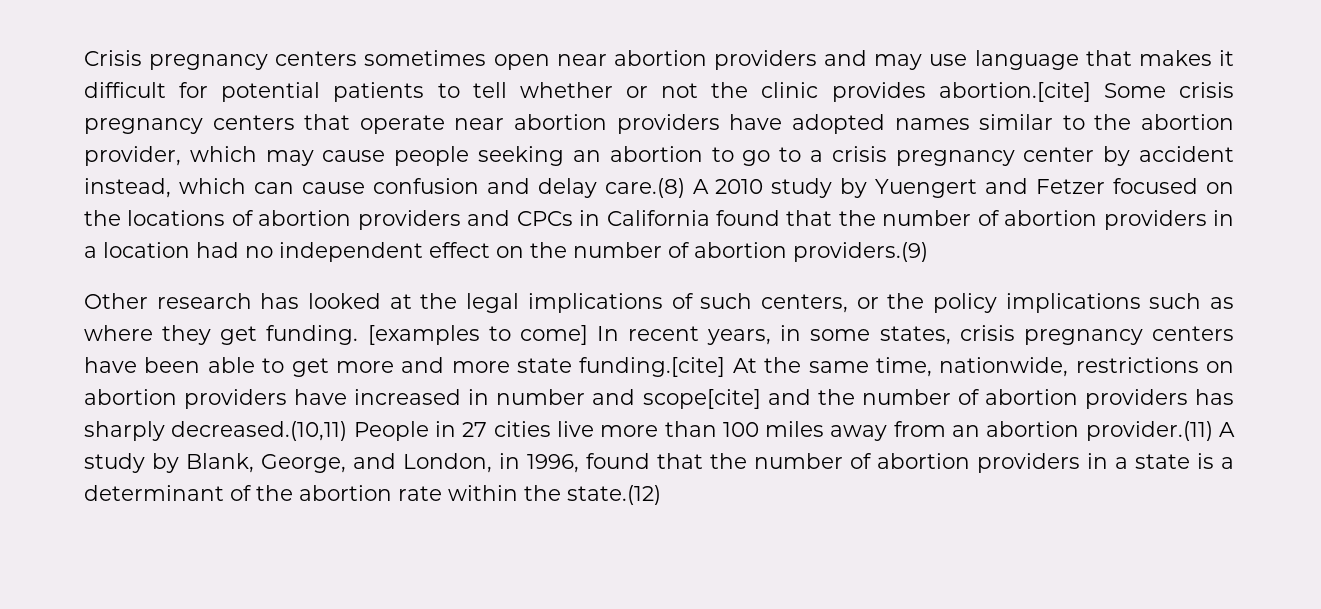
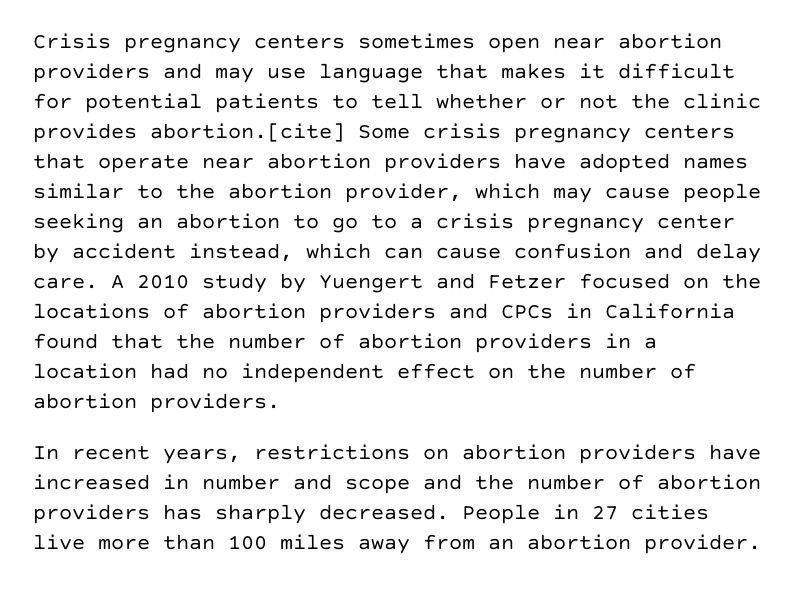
[604,178,685,198] care.(8) -> [33,277,98,289] care.
[793,242,928,262] [84,293,1234,313] [84,325,1234,345] [84,357,1069,377] providers.(9) // Other research has looked at the legal implications of such centers, or the policy implications such as where they get funding. [examples to come] In recent years, in some states, crisis pregnancy centers have been able to get more and more state funding.[cite] At the same time, nationwide, -> [150,393,280,413] [33,446,241,464] providers. // In recent years,
[642,389,761,409] scope[cite] -> [345,478,410,494] scope
[171,421,348,441] decreased.(10,11) -> [319,504,449,520] decreased.
[1085,421,1235,441] [84,453,1234,473] [84,485,661,505] provider.(11) A study by Blank, George, and London, in 1996, found that the number of abortion providers in a state is a determinant of the abortion rate within the state.(12) -> [644,534,761,554] provider.

